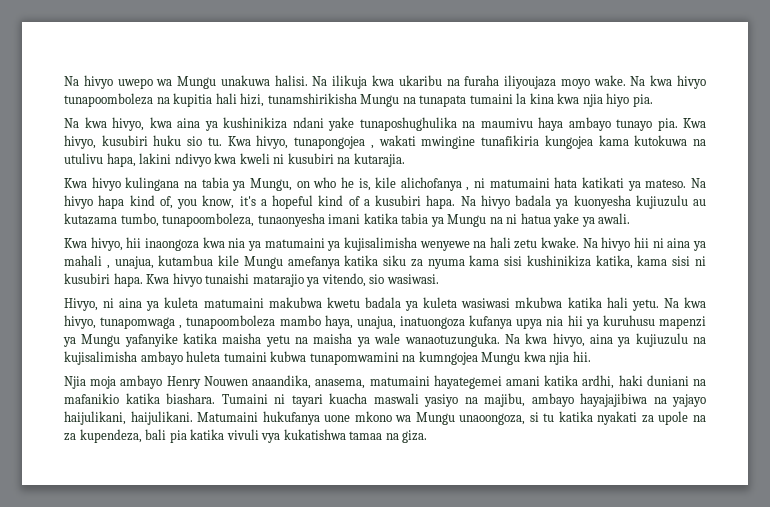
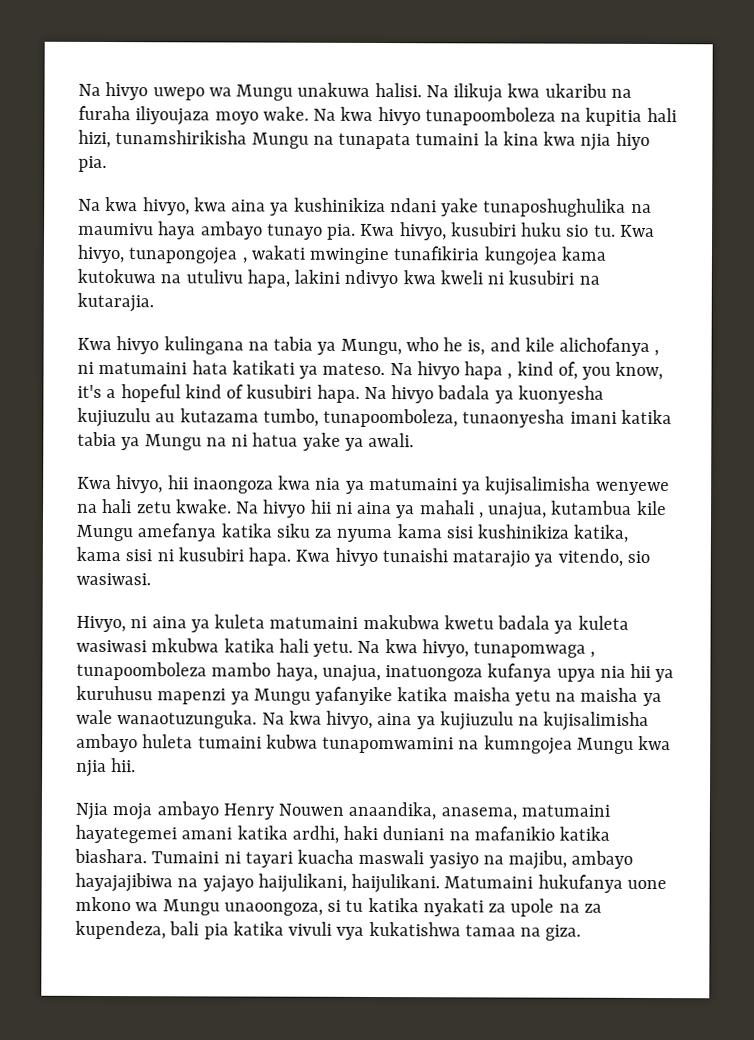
[296,181,310,188] on -> (402, 347) none
(371, 184) none -> [489,337,521,352] and
(125, 202) none -> [507,373,513,380] ,
[363,199,370,206] a -> (245, 391) none

